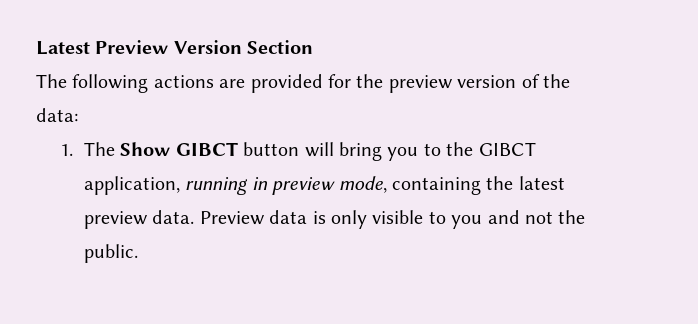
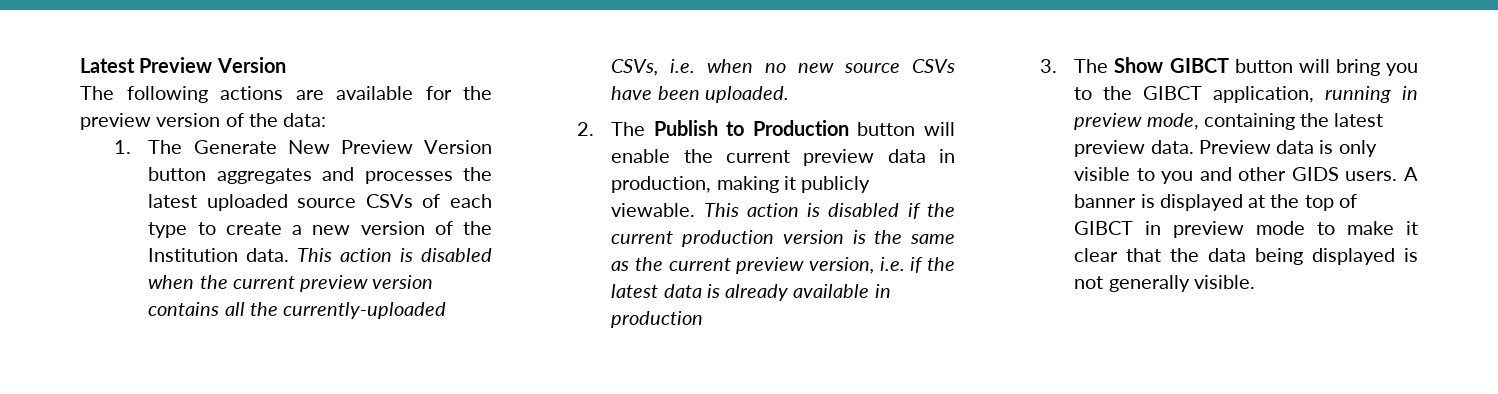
[247,40,314,54] Section -> (286, 65) none
[250,74,323,93] provided -> [336,86,413,100] available
(116, 149) none -> [193,140,492,154] [148,167,492,184] [148,194,493,211] [148,221,492,238] [148,248,493,262] [148,275,434,292] [148,302,447,319] [611,59,955,76] [611,86,789,103] [577,120,955,136] [611,149,955,166] [611,176,871,193] [611,203,955,219] [611,230,955,247] [611,257,955,274] [611,284,891,301] [611,311,704,328] [1040,59,1109,73] Generate New Preview Version button aggregates and processes the latest uploaded source CSVs of each type to create a new version of the Institution data. This action is disabled when the current preview version contains all the currently-uploaded CSVs, i.e. when no new source CSVs have been uploaded. // 2. The Publish to Production button will enable the current preview data in production, making it publicly viewable. This action is disabled if the current production version is the same as the current preview version, i.e. if the latest data is already available in production // 3. The
[525,210,586,224] [84,244,139,263] not the public. -> [1238,167,1418,181] [1074,194,1357,211] [1074,221,1418,238] [1074,248,1418,265] [1074,275,1255,292] other GIDS users. A banner is displayed at the top of GIBCT in preview mode to make it clear that the data being displayed is not generally visible.

